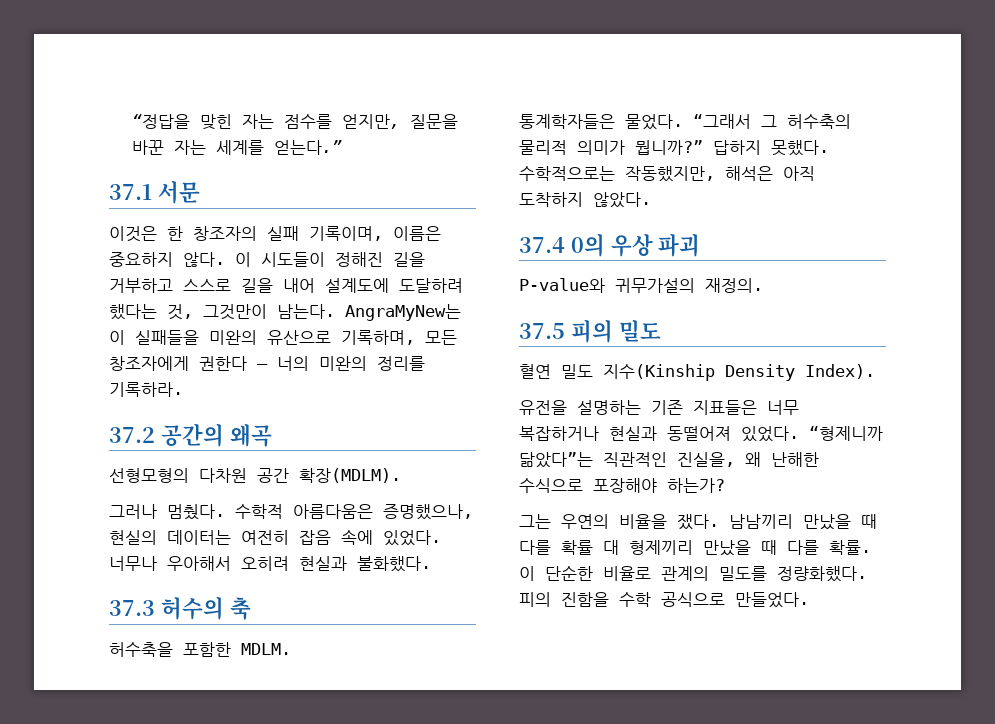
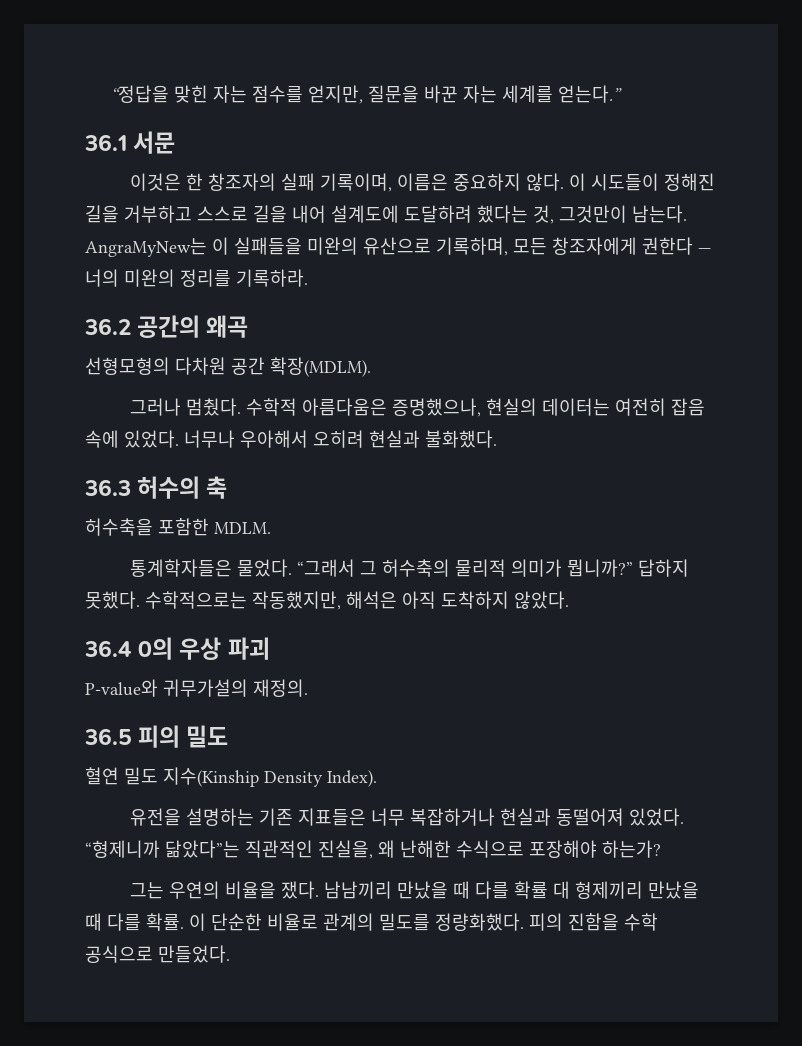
[109,184,152,200] 37.1 -> [84,134,127,151] 36.1
[109,427,155,443] 37.2 -> [84,318,131,335] 36.2
[109,600,155,616] 37.3 -> [84,479,131,496] 36.3
[519,237,565,253] 37.4 -> [84,640,132,657] 36.4
[519,323,565,339] 37.5 -> [84,728,132,745] 36.5

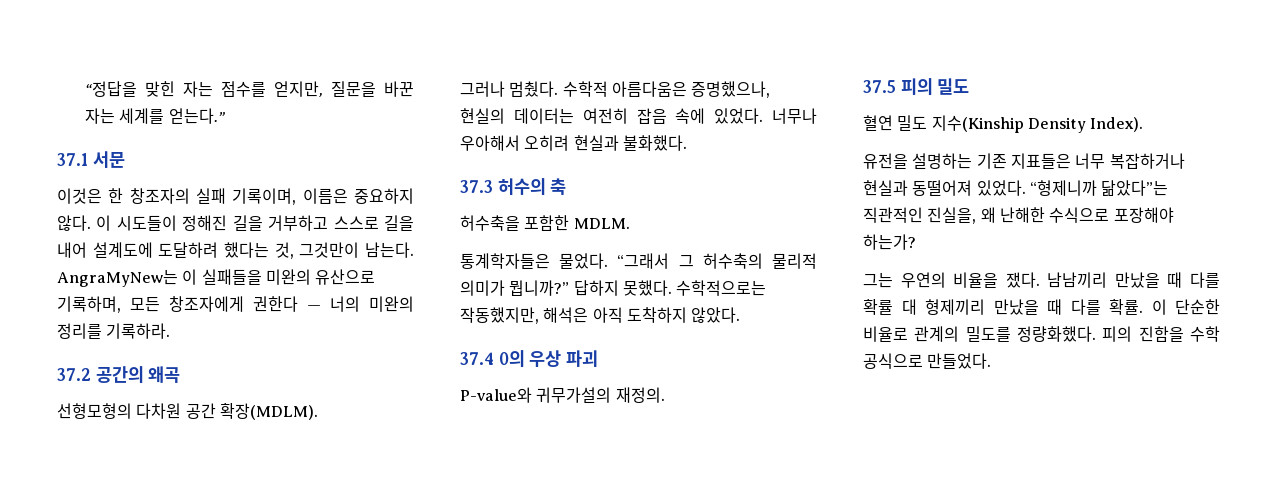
[84,134,127,151] 36.1 -> [57,153,88,166] 37.1
[84,318,131,335] 36.2 -> [57,368,91,381] 37.2
[84,479,131,496] 36.3 -> [460,180,493,193] 37.3
[84,640,132,657] 36.4 -> [460,352,494,365] 37.4
[84,728,132,745] 36.5 -> [863,80,896,93] 37.5

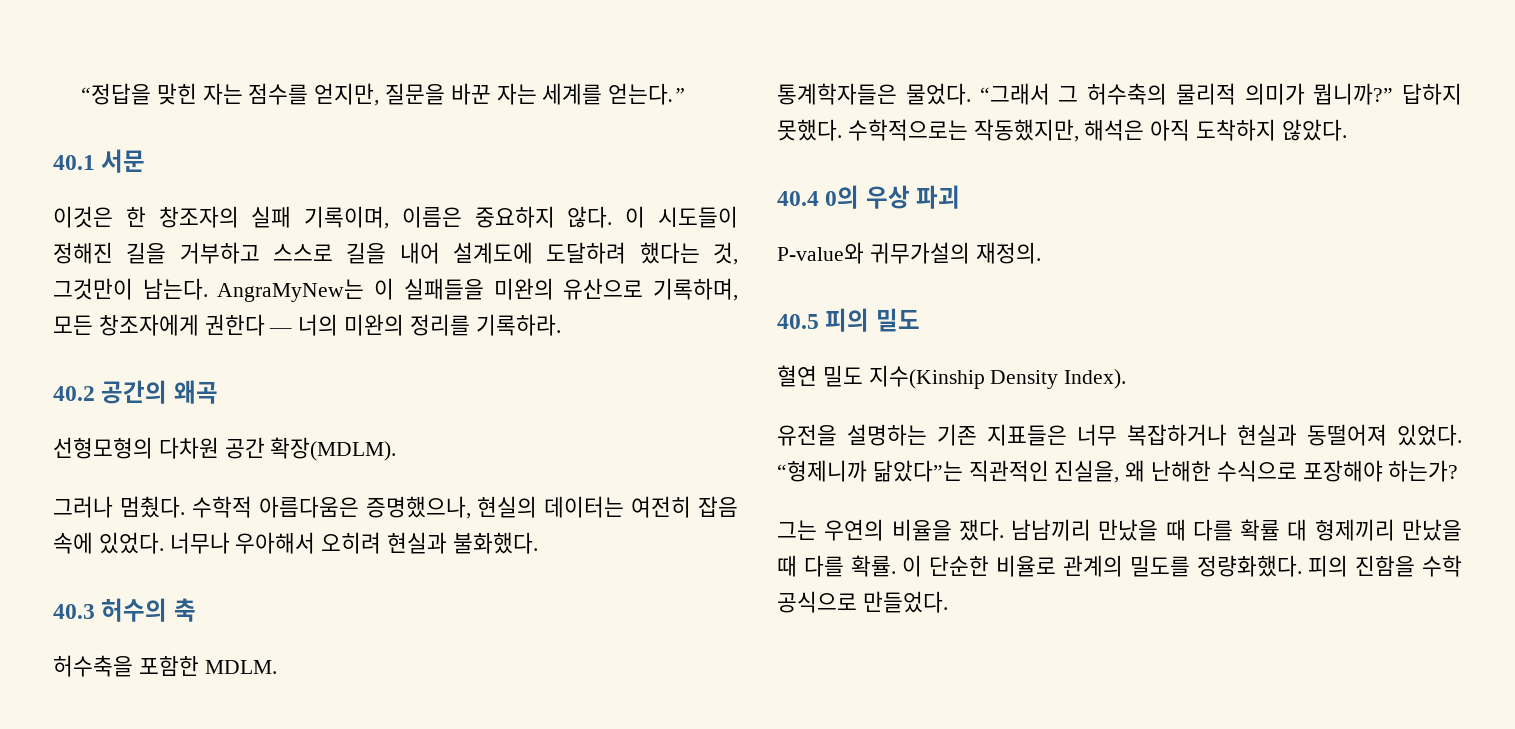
[57,153,88,166] 37.1 -> [53,155,95,170] 40.1
[57,368,91,381] 37.2 -> [53,386,95,401] 40.2
[460,180,493,193] 37.3 -> [53,604,95,619] 40.3
[460,352,494,365] 37.4 -> [777,191,819,206] 40.4
[863,80,896,93] 37.5 -> [777,314,819,329] 40.5

